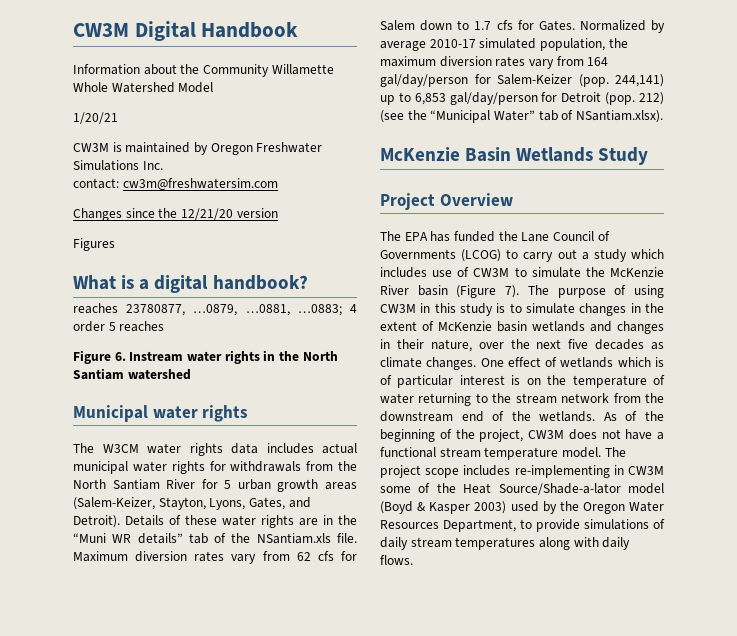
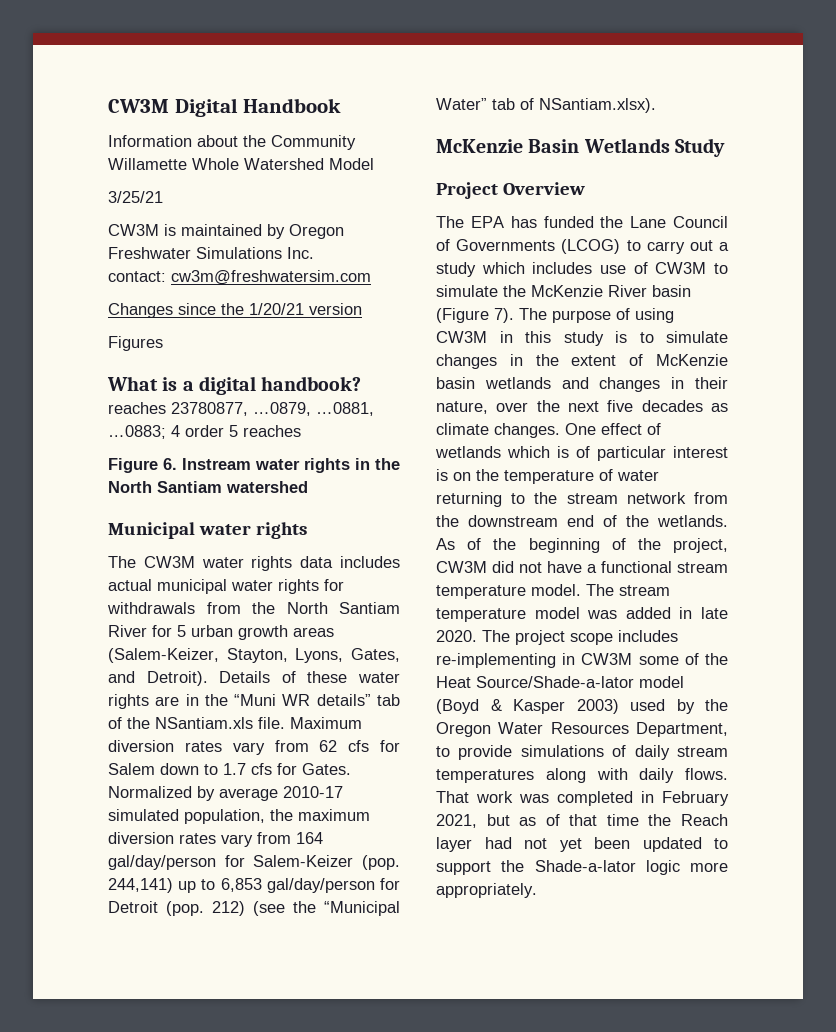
[73,112,118,124] 1/20/21 -> [108,191,163,203] 3/25/21
[180,208,233,220] 12/21/20 -> [249,303,304,315] 1/20/21
[102,444,139,453] W3CM -> [143,556,195,568] CW3M
[568,429,597,440] does -> [492,561,514,573] did
(626, 452) none -> [619,585,670,596] [436,607,728,622] [436,630,510,642] stream temperature model was added in late 2020. The
(413, 560) none -> [436,791,729,806] [436,814,728,828] [436,837,728,852] [436,860,728,875] [436,883,537,898] That work was completed in February 2021, but as of that time the Reach layer had not yet been updated to support the Shade-a-lator logic more appropriately.

